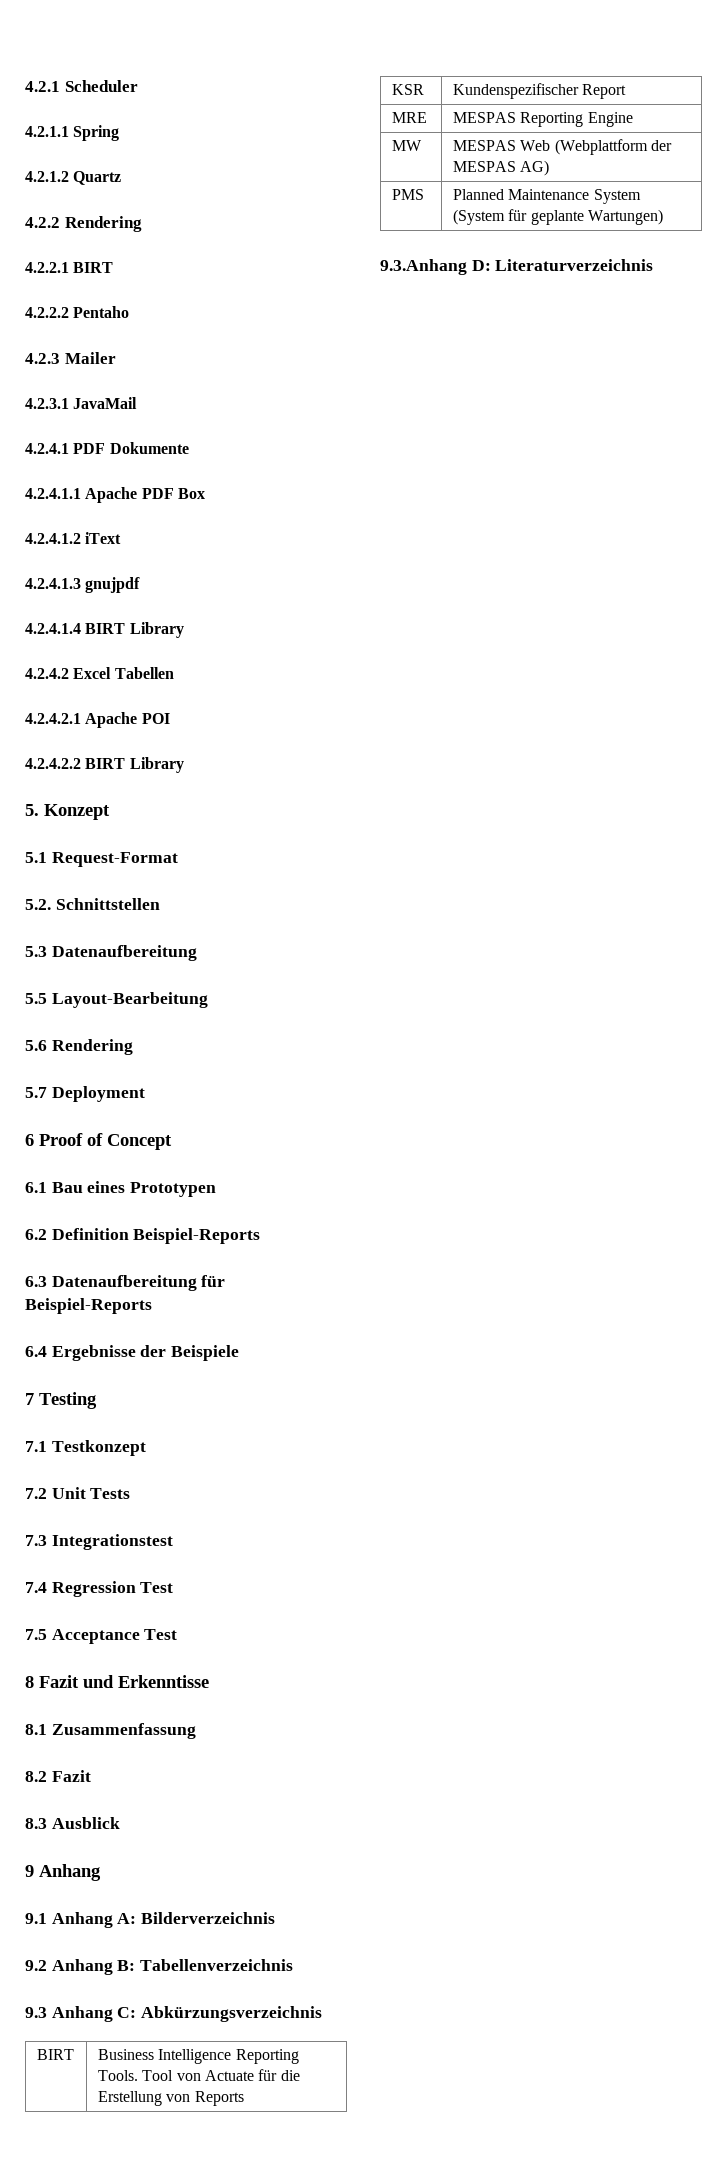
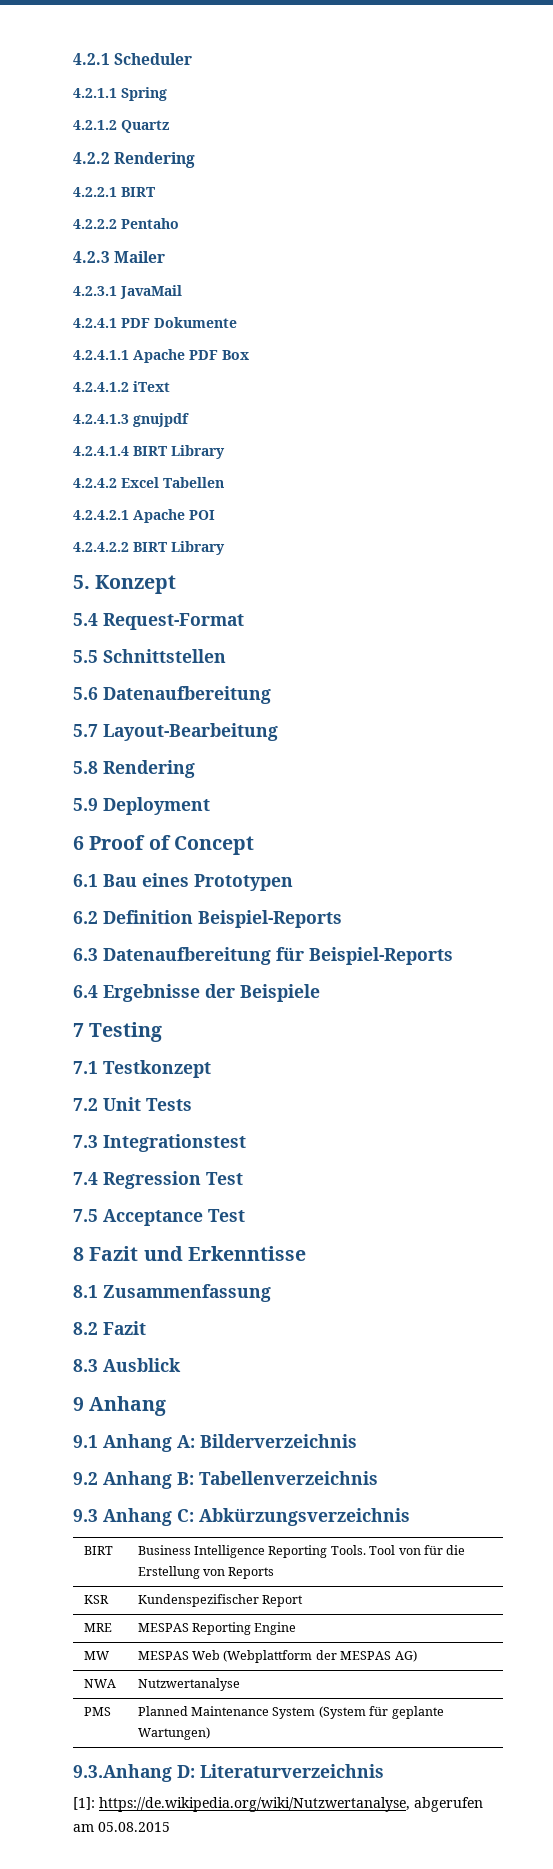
[25,852,47,863] 5.1 -> [73,613,98,626] 5.4
[25,899,51,910] 5.2. -> [73,650,98,663] 5.5
[25,946,47,957] 5.3 -> [73,687,98,700] 5.6
[25,993,47,1004] 5.5 -> [73,724,98,737] 5.7
[25,1039,133,1055] [25,1087,47,1098] 5.6 Rendering // 5.7 -> [73,760,195,778] [73,798,98,811] 5.8 Rendering // 5.9
[204,2070,254,2081] Actuate -> (421, 1551) none
(550, 168) none -> [83,1679,116,1688] [137,1678,240,1691] // NWA | Nutzwertanalyse
(654, 265) none -> [73,1797,483,1812] [73,1822,170,1832] // [1]: https://de.wikipedia.org/wiki/Nutzwertanalyse, abgerufen am 05.08.2015

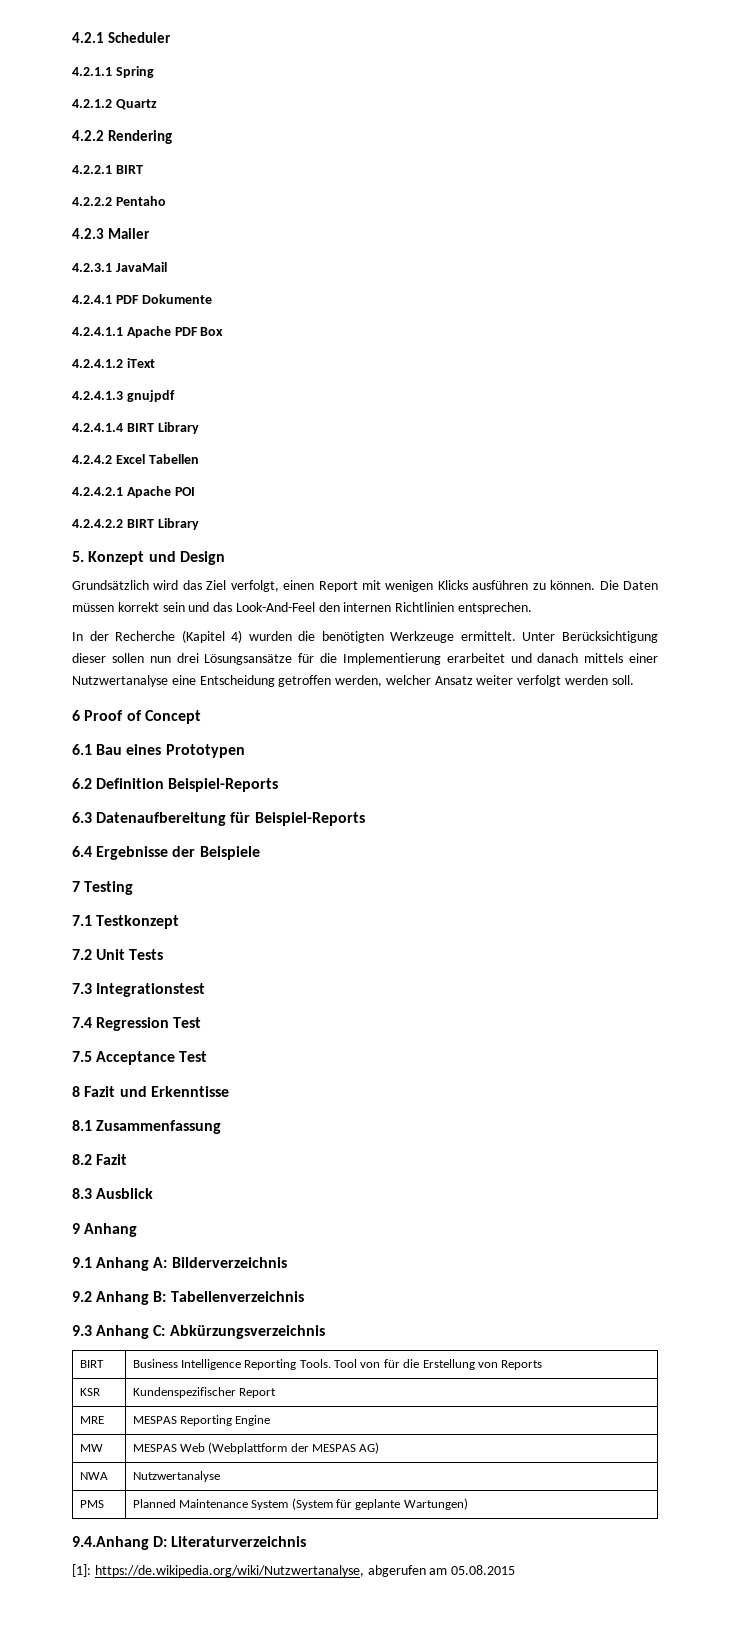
[73,613,244,630] [73,649,226,663] [73,686,271,704] [73,723,278,741] [73,760,195,778] [73,797,210,815] // 5.4 Request-Format // 5.5 Schnittstellen // 5.6 Datenaufbereitung // 5.7 Layout-Bearbeitung // 5.8 Rendering // 5.9 Deployment -> [148,551,225,565] [72,580,658,592] [72,602,533,614] [72,630,658,643] [72,653,658,665] [72,675,634,687] und Design // Grundsätzlich wird das Ziel verfolgt, einen Report mit wenigen Klicks ausführen zu können. Die Daten müssen korrekt sein und das Look-And-Feel den internen Richtlinien entsprechen. // In der Recherche (Kapitel 4) wurden die benötigten Werkzeuge ermittelt. Unter Berücksichtigung dieser sollen nun drei Lösungsansätze für die Implementierung erarbeitet und danach mittels einer Nutzwertanalyse eine Entscheidung getroffen werden, welcher Ansatz weiter verfolgt werden soll.
[73,1764,172,1782] 9.3.Anhang -> [72,1536,149,1550] 9.4.Anhang

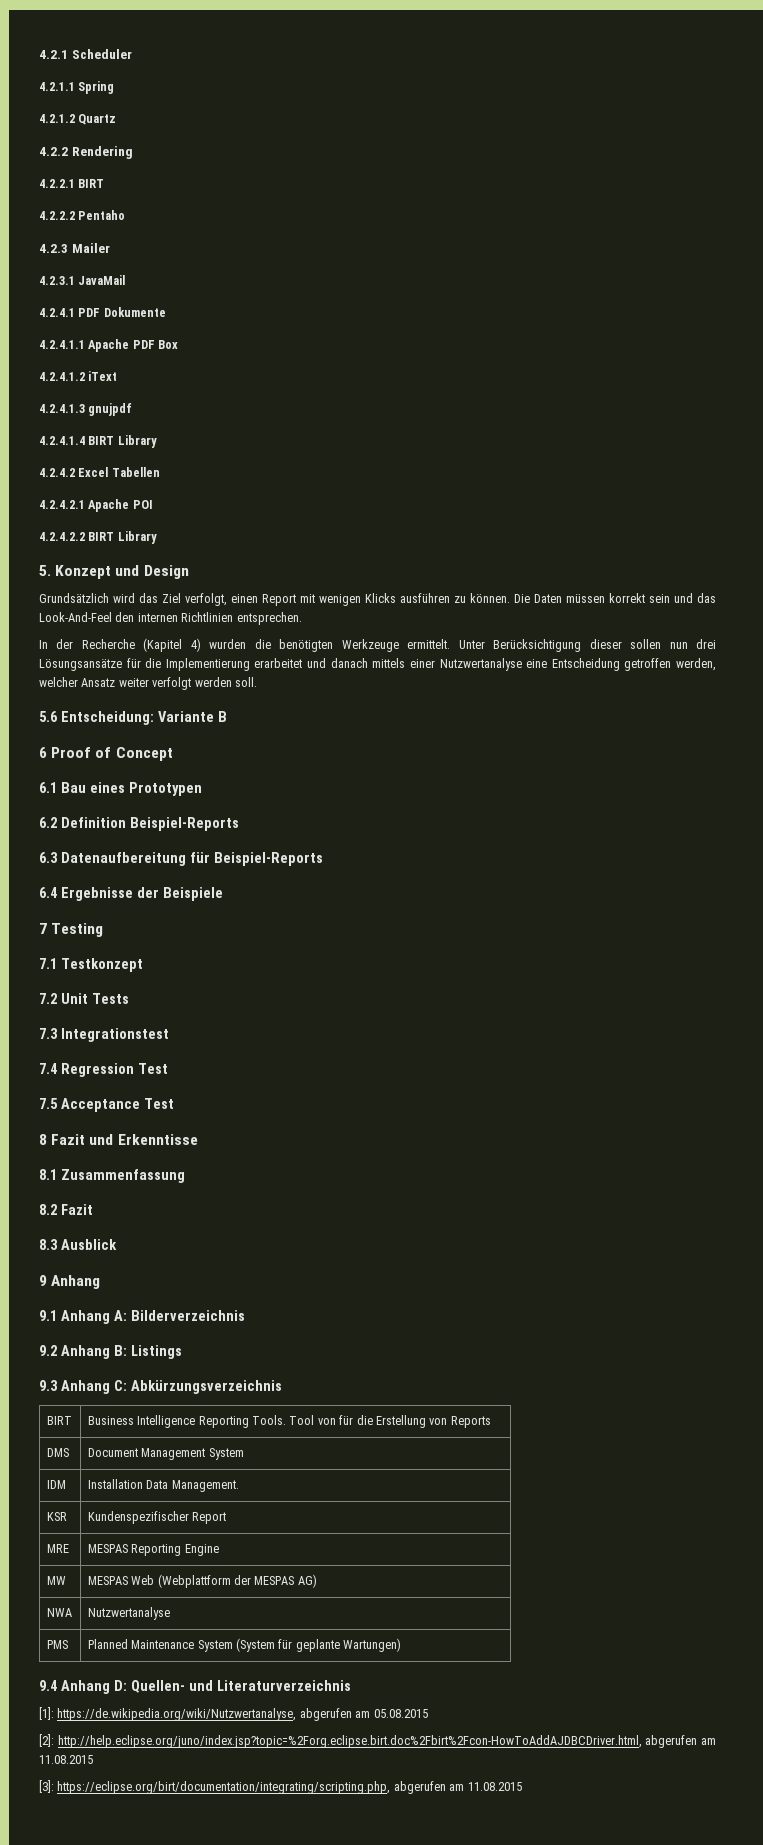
(634, 680) none -> [39,711,227,725] // 5.6 Entscheidung: Variante B
[170,1291,304,1302] Tabellenverzeichnis -> [130,1345,182,1359] Listings
(543, 1365) none -> [46,1448,69,1457] [87,1448,244,1460] [46,1480,66,1489] [87,1479,239,1492] // DMS | Document Management System // IDM | Installation Data Management.
[72,1536,168,1550] 9.4.Anhang D: -> [39,1680,213,1694] 9.4 Anhang D: Quellen- und
(516, 1570) none -> [39,1734,716,1748] [39,1755,93,1764] [39,1780,522,1794] // [2]: http://help.eclipse.org/juno/index.jsp?topic=%2Forg.eclipse.birt.doc%2Fbirt%2Fcon-HowToAddAJDBCDriver.html, abgerufen am 11.08.2015 // [3]: https://eclipse.org/birt/documentation/integrating/scripting.php, abgerufen am 11.08.2015

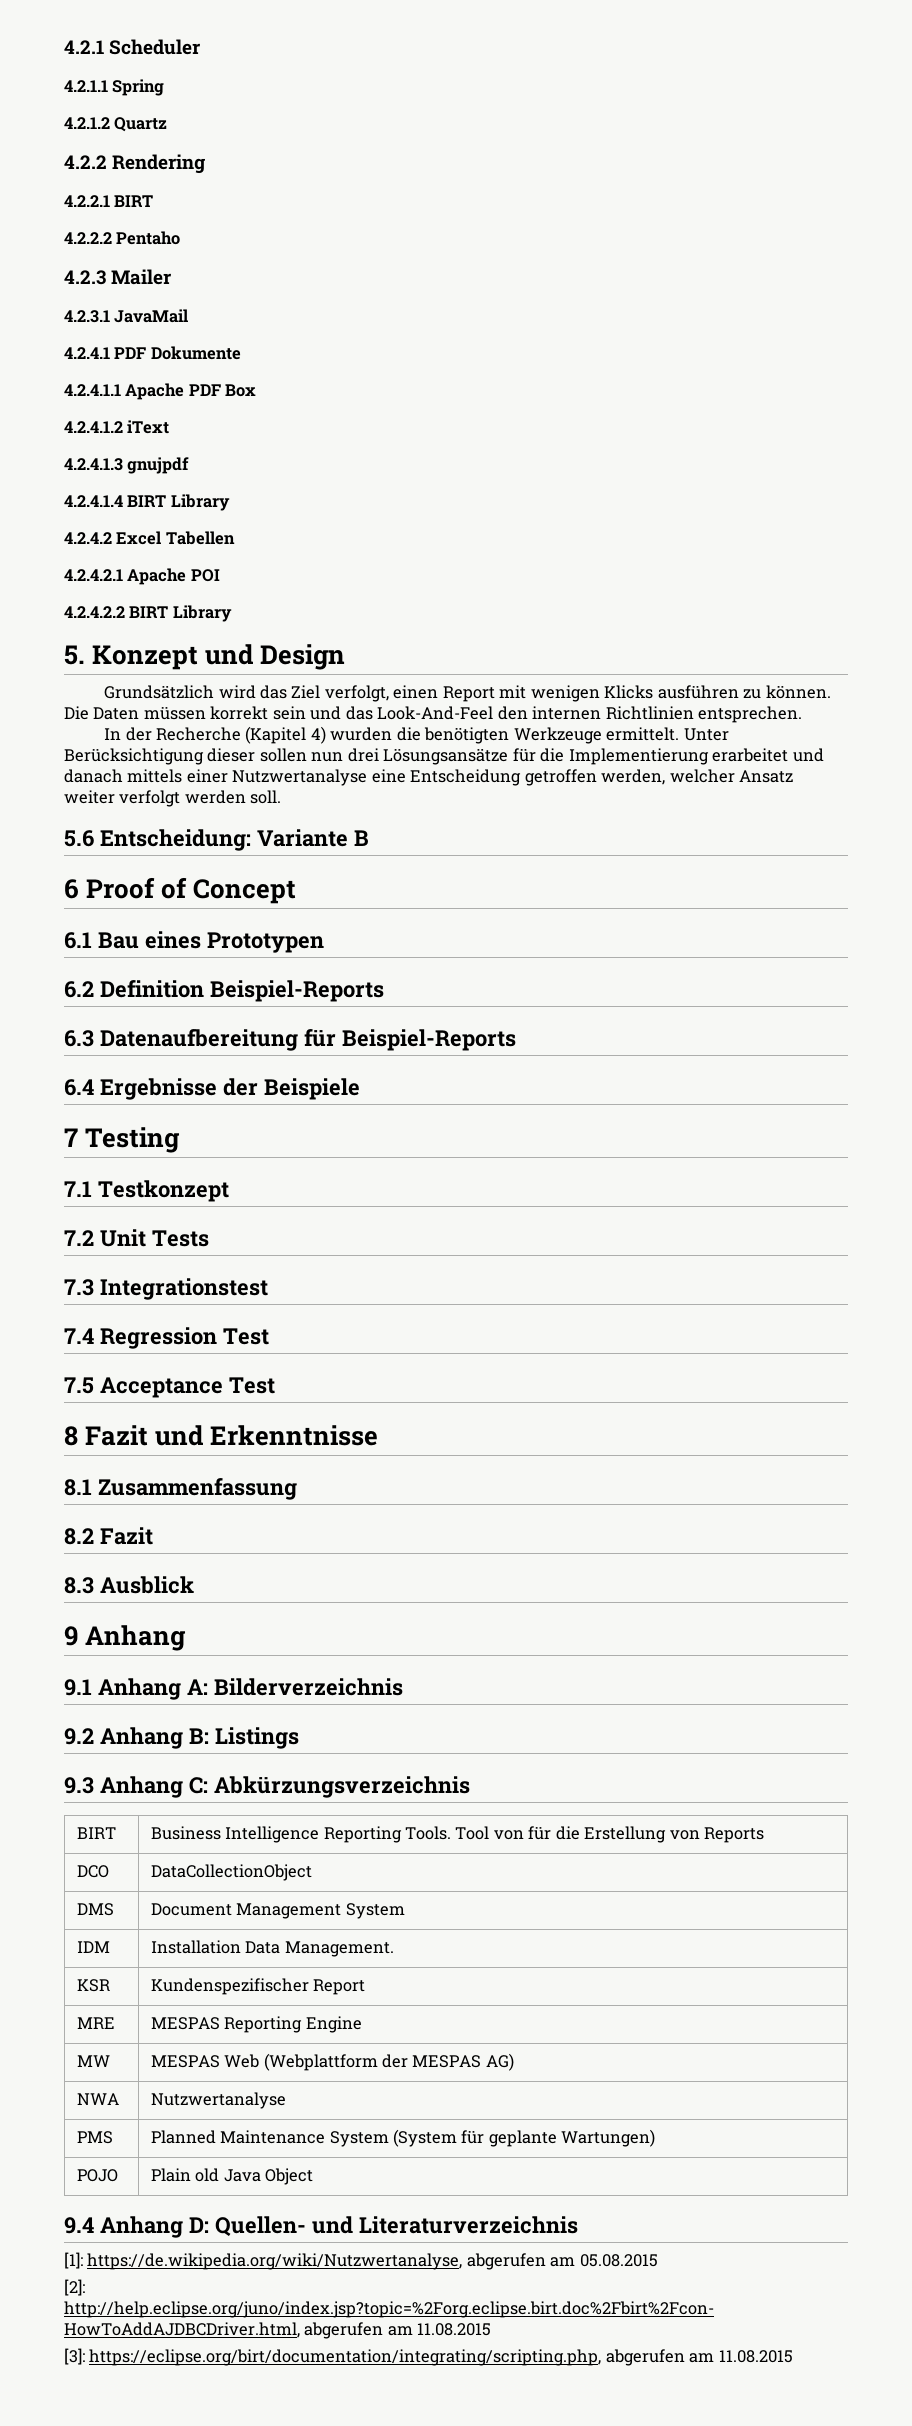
[117,1134,198,1145] Erkenntisse -> [210,1425,379,1446] Erkenntnisse
(491, 1422) none -> [76,1865,109,1878] [150,1864,312,1881] // DCO | DataCollectionObject
(402, 1645) none -> [76,2169,118,2182] [150,2168,314,2185] // POJO | Plain old Java Object

